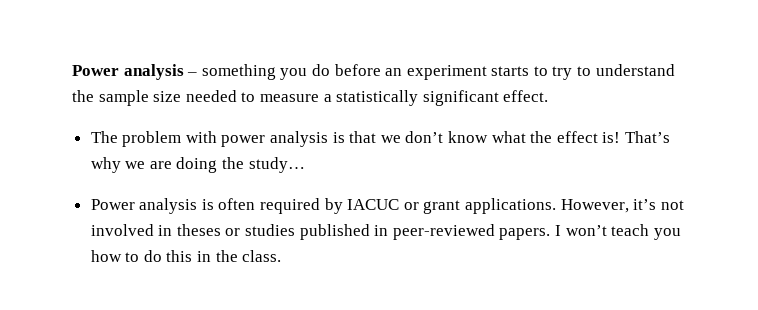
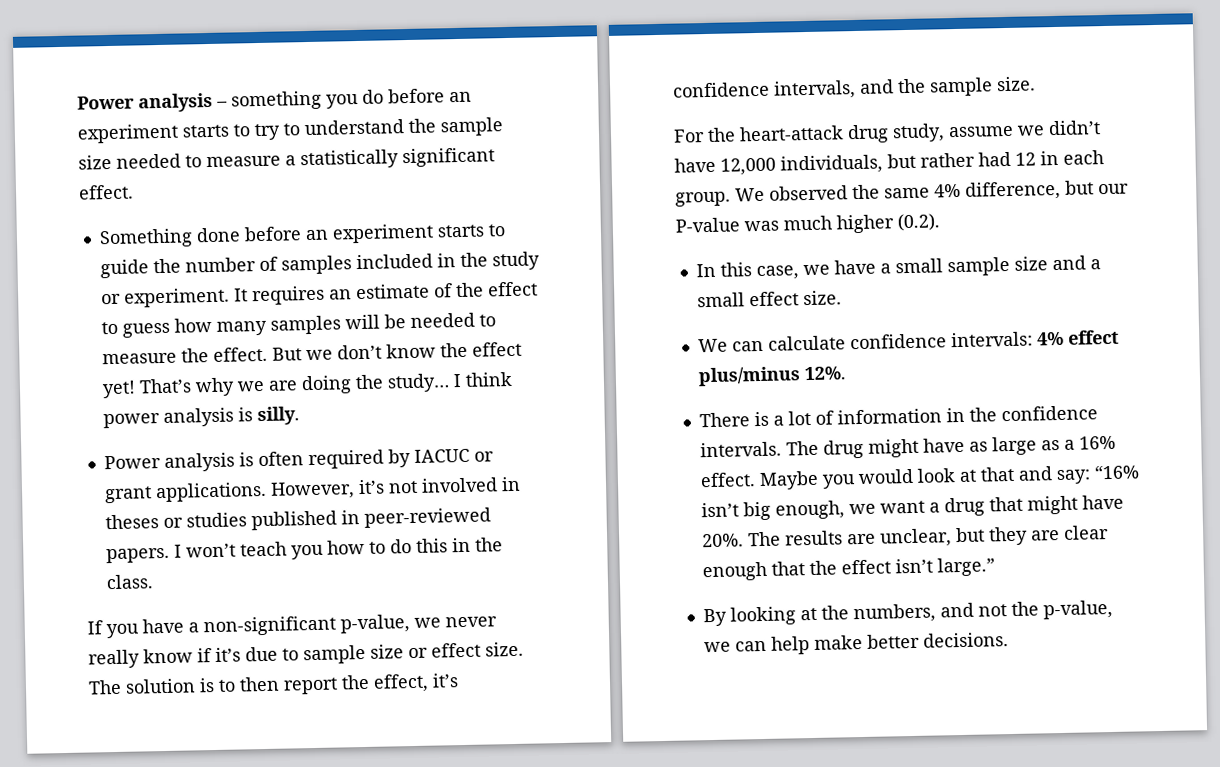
[90,131,377,147] The problem with power analysis is that -> [98,223,506,249] [99,251,540,279] [100,281,538,308] [100,312,496,338] [101,346,302,365] Something done before an experiment starts to guide the number of samples included in the study or experiment. It requires an estimate of the effect to guess how many samples will be needed to measure the effect. But
[491,131,621,143] what the effect is! -> [439,341,522,358] [101,380,136,399] the effect yet!
(305, 165) none -> [452,371,513,388] [102,406,300,429] I think power analysis is silly.
(282, 256) none -> [87,614,497,639] [88,641,524,669] [88,673,459,695] [672,76,1036,100] [673,120,1101,144] [674,150,1104,176] [675,180,1129,207] [675,213,940,234] [695,255,1101,281] [696,290,842,308] [697,329,1119,353] [697,366,846,387] [698,405,1098,428] [699,435,1116,459] [699,464,1140,491] [700,494,1124,521] [701,525,1109,548] [701,557,995,582] [702,599,1113,627] [703,632,1009,655] // If you have a non-significant p-value, we never really know if it’s due to sample size or effect size. The solution is to then report the effect, it’s confidence intervals, and the sample size. // For the heart-attack drug study, assume we didn’t have 12,000 individuals, but rather had 12 in each group. We observed the same 4% difference, but our P-value was much higher (0.2). // In this case, we have a small sample size and a small effect size. // We can calculate confidence intervals: 4% effect plus/minus 12%. // There is a lot of information in the confidence intervals. The drug might have as large as a 16% effect. Maybe you would look at that and say: “16% isn’t big enough, we want a drug that might have 20%. The results are unclear, but they are clear enough that the effect isn’t large.” // By looking at the numbers, and not the p-value, we can help make better decisions.

